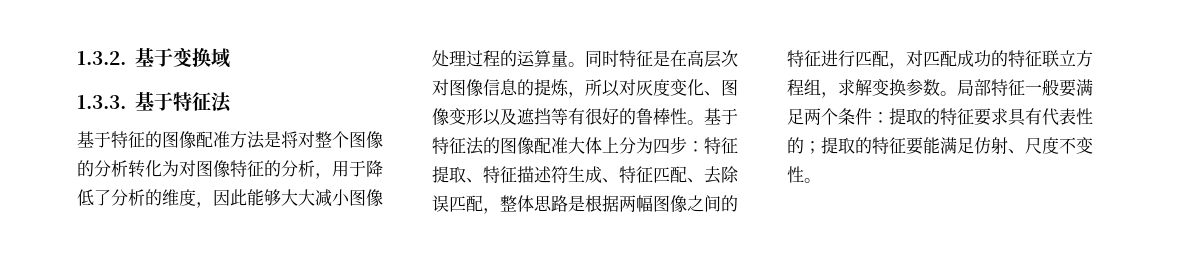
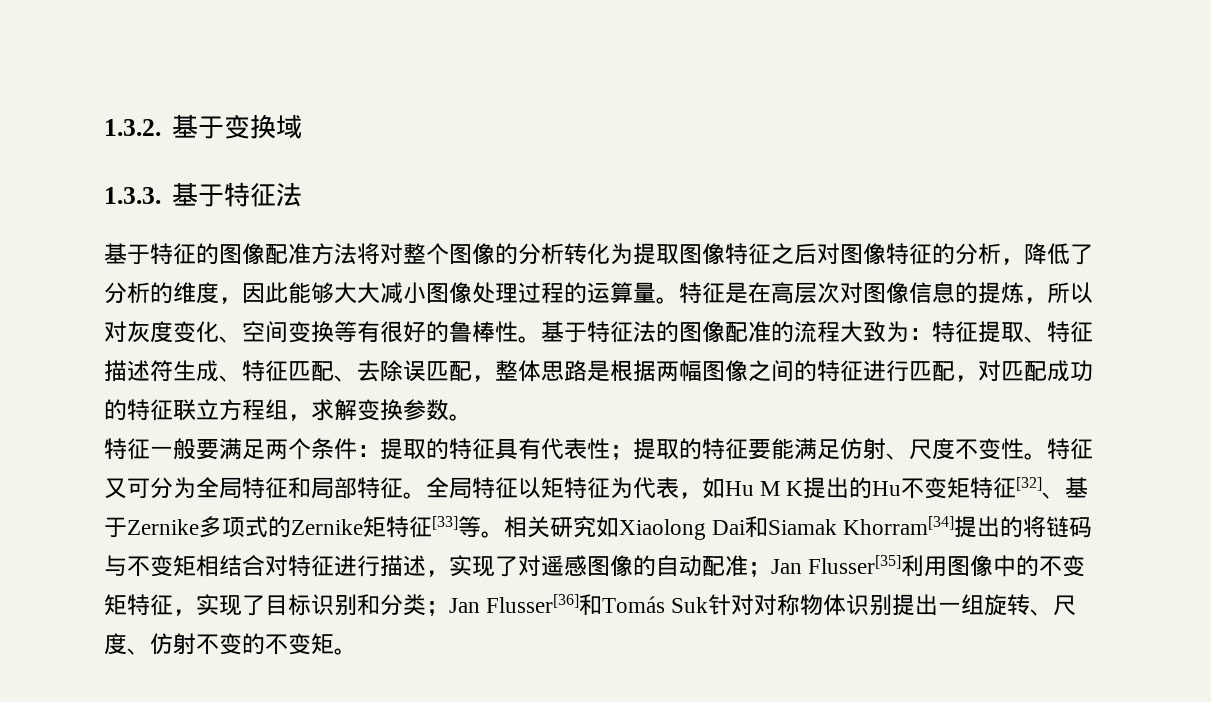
[264,131,281,148] 是 -> (357, 254) none
(179, 168) none -> [633,243,817,265] 提取图像特征之后
[332,160,366,177] 用于 -> (1024, 261) none
[585,50,619,67] 同时 -> (679, 300) none
[721,79,738,96] [432,108,551,126] 图像变形以及遮挡 -> [242,321,334,343] 空间变换
[568,136,687,154] 大体上分为四步 -> [771,321,909,343] 的流程大致为
[957,79,991,96] 局部 -> (472, 417) //
[974,108,1008,126] 要求 -> (495, 449) none
[787,137,804,154] 的 -> (610, 449) none
(821, 180) none -> [1047,438,1093,460] [104,477,1043,499] [1042,477,1089,499] [104,516,1093,540] [104,555,1086,577] [104,594,1077,616] [104,633,357,655] 特征又可分为全局特征和局部特征。全局特征以矩特征为代表，如Hu M K提出的Hu不变矩特征[32]、基于Zernike多项式的Zernike矩特征[33]等。相关研究如Xiaolong Dai和Siamak Khorram[34]提出的将链码与不变矩相结合对特征进行描述，实现了对遥感图像的自动配准；Jan Flusser[35]利用图像中的不变矩特征，实现了目标识别和分类；Jan Flusser[36]和Tomás Suk针对对称物体识别提出一组旋转、尺度、仿射不变的不变矩。

